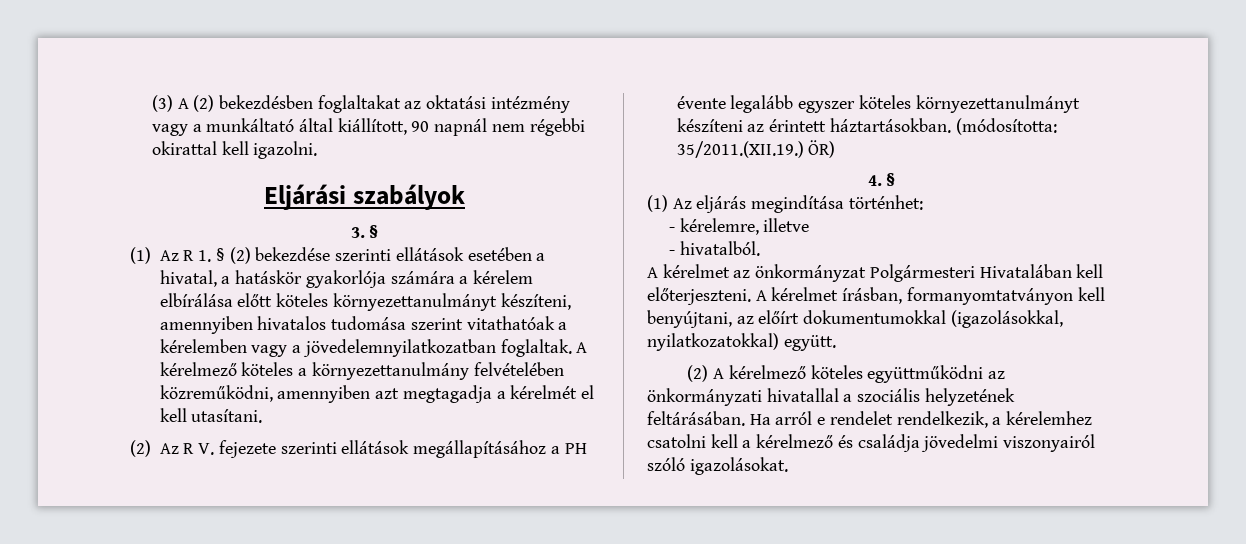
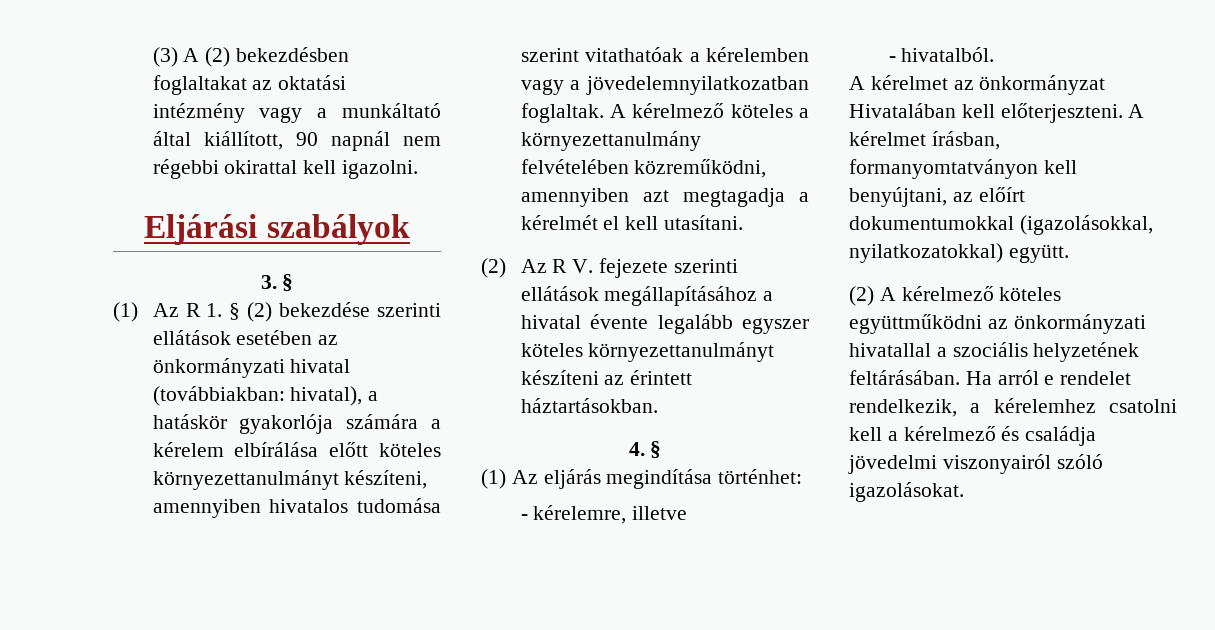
[536,253,546,261] [159,270,217,287] a hivatal, -> [318,335,339,345] [152,358,351,378] [152,386,363,406] az önkormányzati hivatal (továbbiakban: hivatal),
[564,443,587,454] PH -> [520,315,581,329] hivatal
[955,118,1057,135] [676,140,836,158] (módosította: 35/2011.(XII.19.) ÖR) -> (658, 405) none
[869,264,975,282] Polgármesteri -> (1106, 85) none

